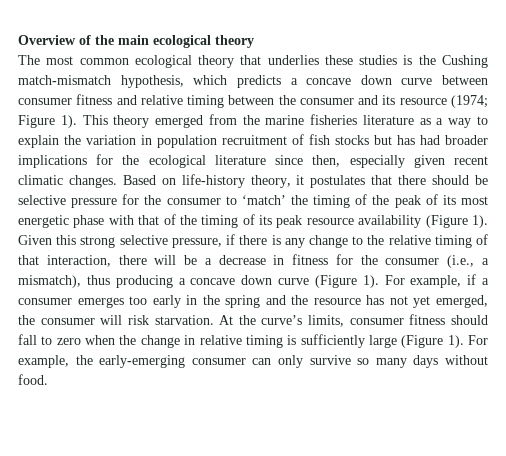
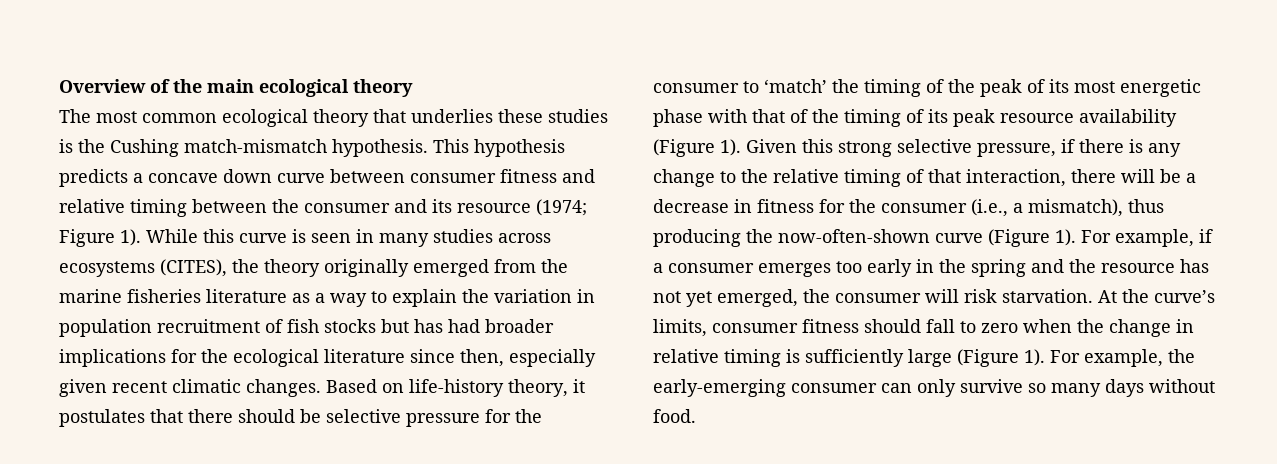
[120,75,228,88] hypothesis, which -> [332,139,565,157] hypothesis. This hypothesis
[82,115,150,128] This theory -> [146,229,551,247] [59,259,409,277] While this curve is seen in many studies across ecosystems (CITES), the theory originally
[178,275,273,285] a concave down -> [746,229,930,243] the now-often-shown

